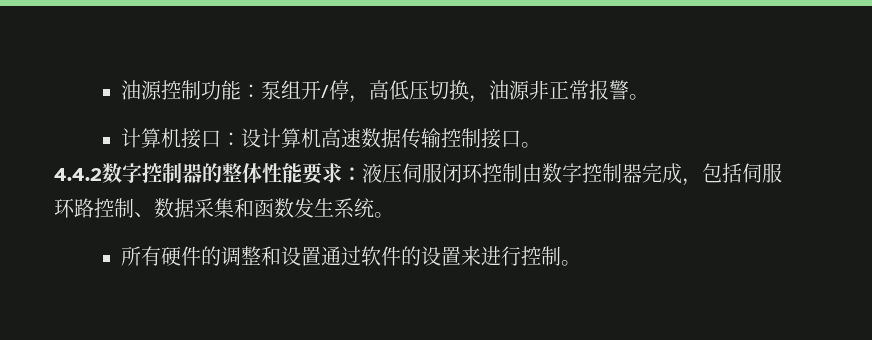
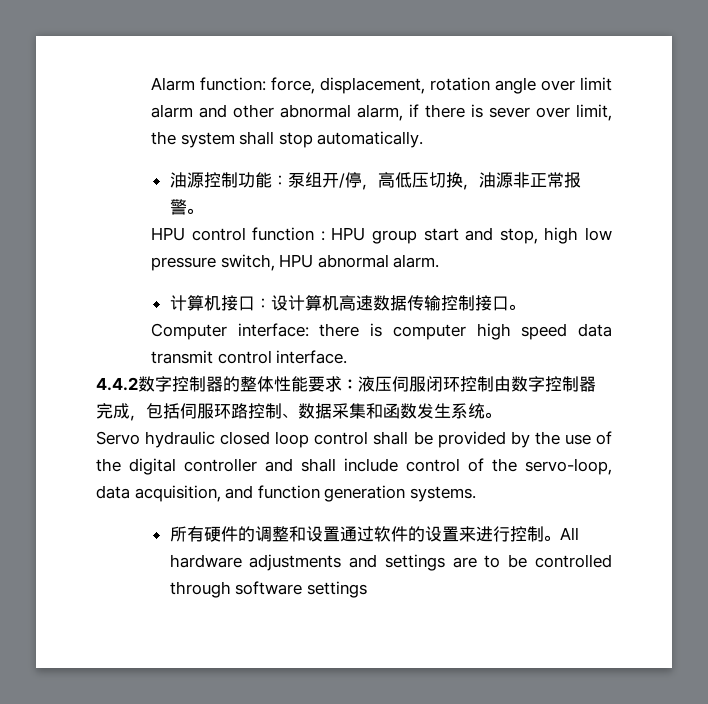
(121, 90) none -> [150,77,612,94] [150,104,612,121] [150,131,424,148] Alarm function: force, displacement, rotation angle over limit alarm and other abnormal alarm, if there is sever over limit, the system shall stop automatically. //
(650, 97) none -> [150,227,613,244] [150,254,440,271] // HPU control function : HPU group start and stop, high low pressure switch, HPU abnormal alarm.
(542, 145) none -> [150,323,613,340] [150,350,348,364] // Computer interface: there is computer high speed data transmit control interface.
(394, 215) none -> [96,431,612,448] [96,458,612,475] [96,485,476,502] // Servo hydraulic closed loop control shall be provided by the use of the digital controller and shall include control of the servo-loop, data acquisition, and function generation systems.
(582, 263) none -> [559,527,579,540] [169,554,612,571] [169,581,367,598] All hardware adjustments and settings are to be controlled through software settings

